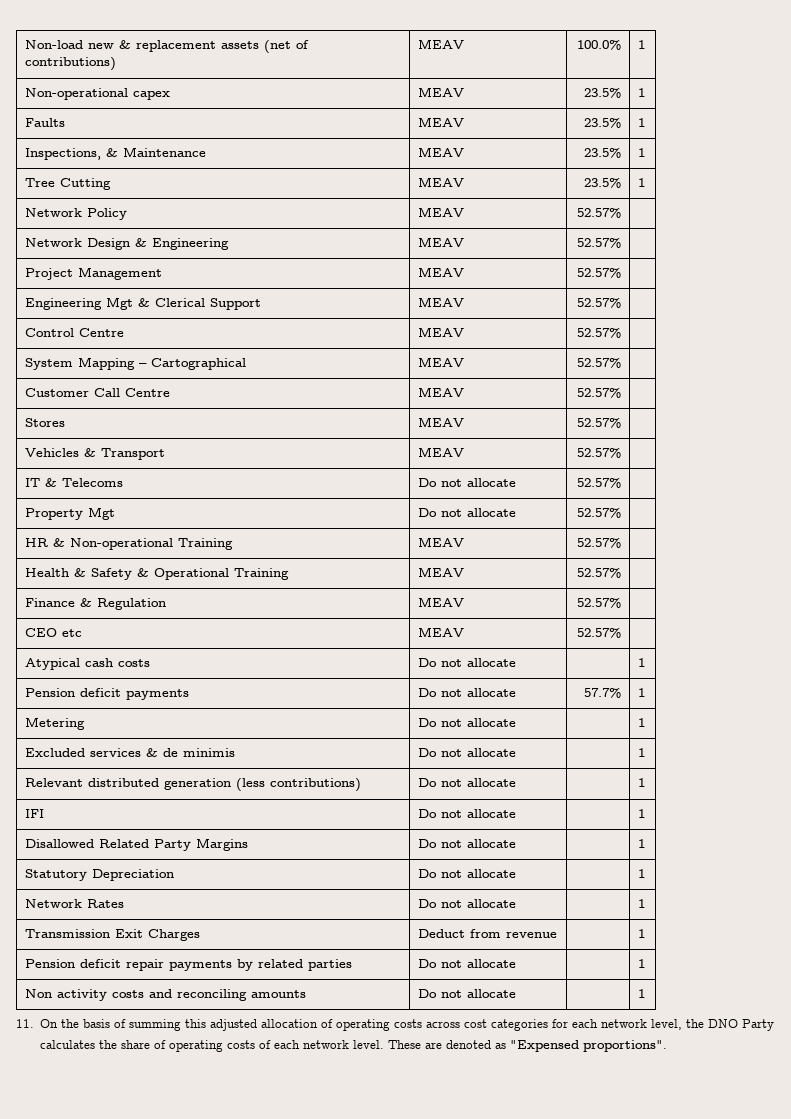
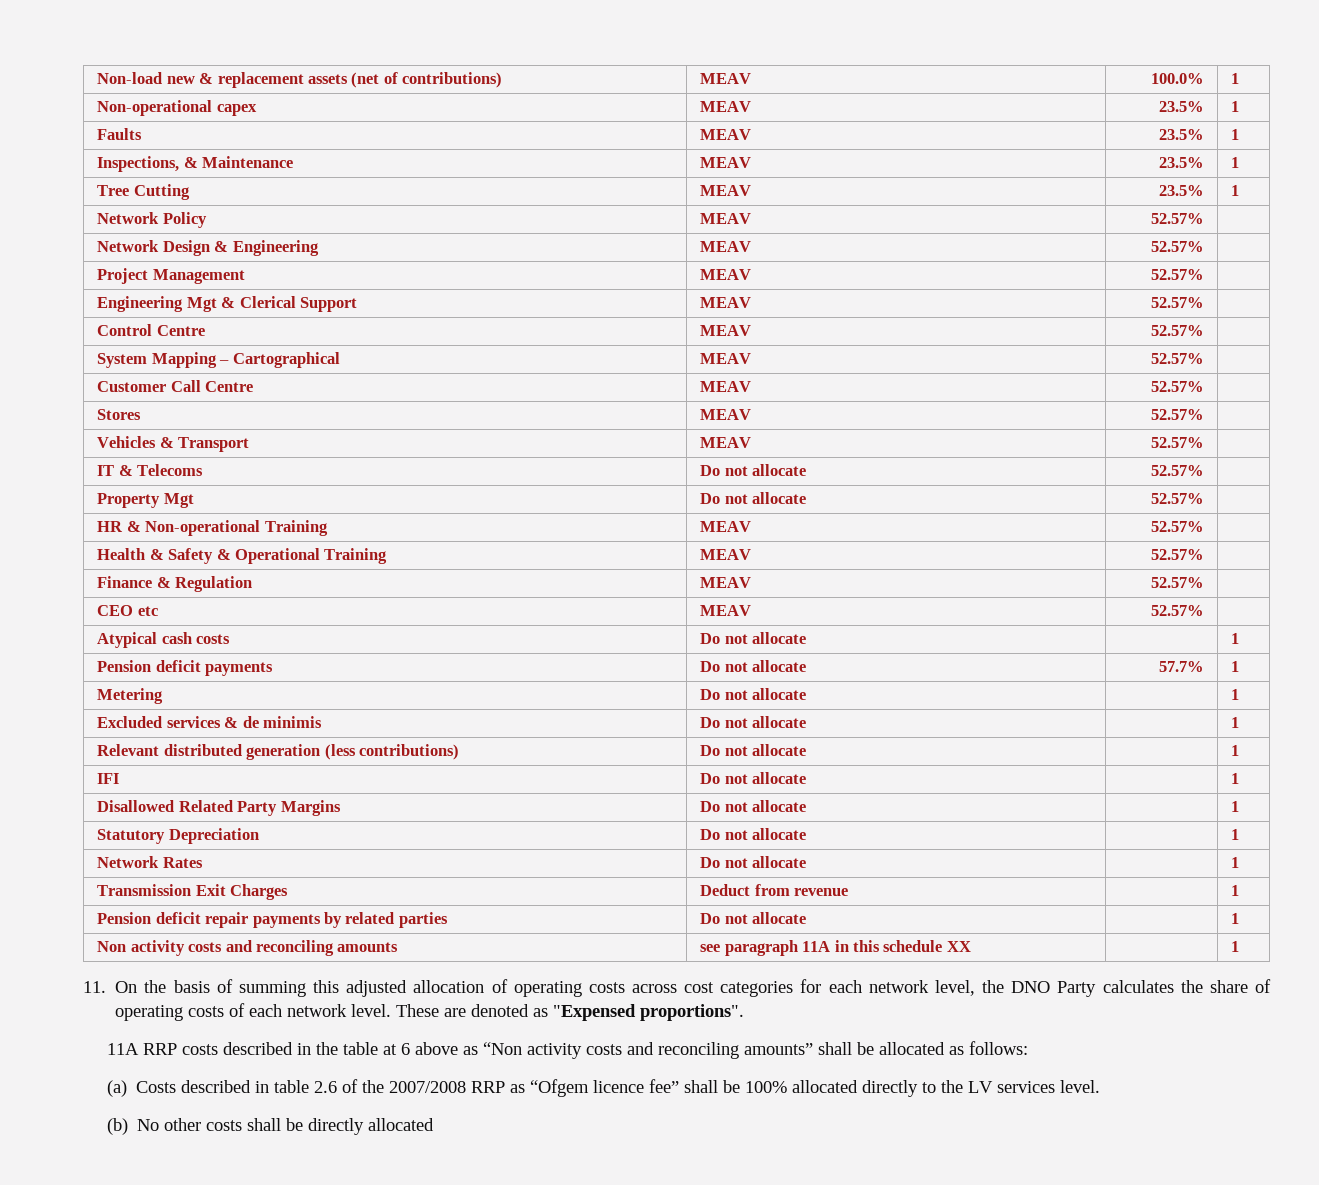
[418,989,517,998] Do not allocate -> [700,940,971,956] see paragraph 11A in this schedule XX
(668, 1046) none -> [107,1041,1029,1059] [107,1079,1101,1097] [107,1118,435,1135] // 11A RRP costs described in the table at 6 above as “Non activity costs and reconciling amounts” shall be allocated as follows: // (a) Costs described in table 2.6 of the 2007/2008 RRP as “Ofgem licence fee” shall be 100% allocated directly to the LV services level. // (b) No other costs shall be directly allocated

